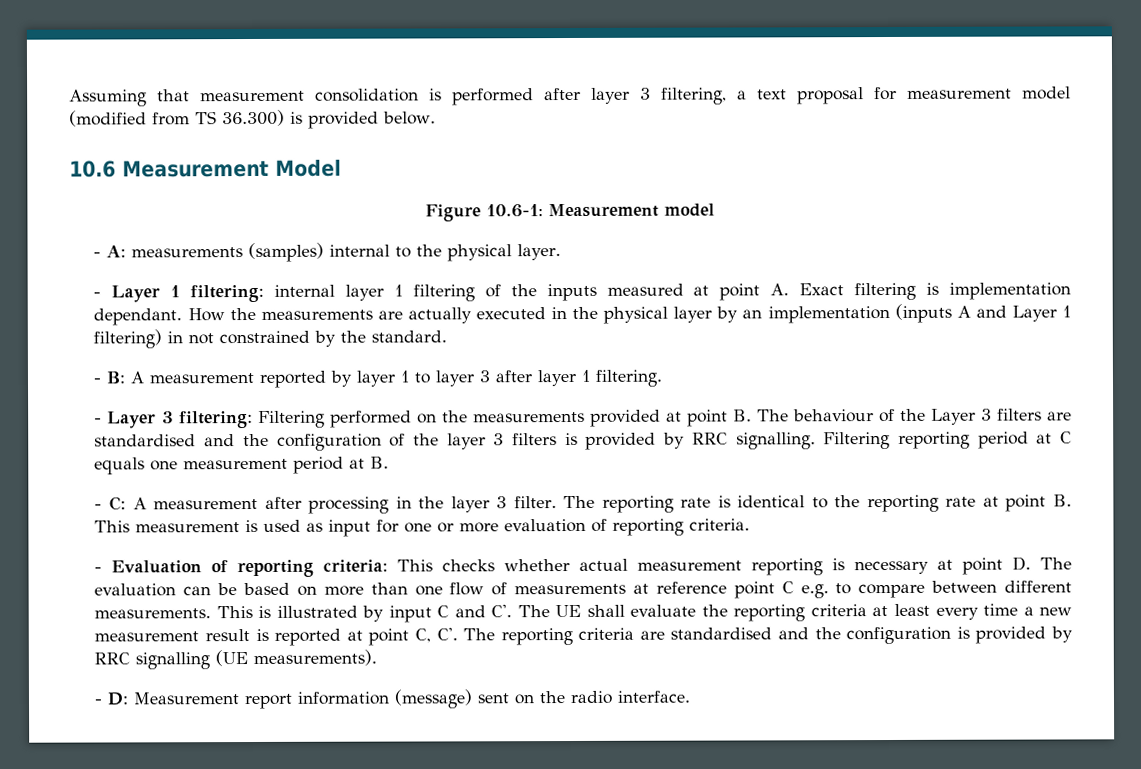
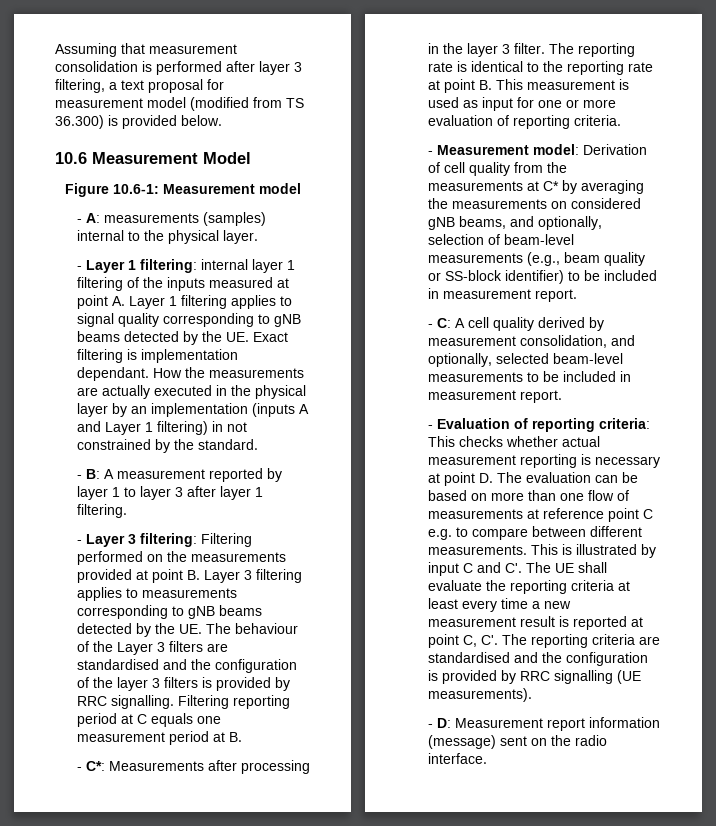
(790, 289) none -> [128,295,292,309] [76,313,301,327] [76,331,249,345] Layer 1 filtering applies to signal quality corresponding to gNB beams detected by the UE.
(752, 415) none -> [203,569,302,583] [76,587,237,601] [76,605,262,619] [76,623,202,637] Layer 3 filtering applies to measurements corresponding to gNB beams detected by the UE.
[108,496,259,511] C: A measurement -> [85,761,204,771] C*: Measurements
(751, 524) none -> [427,144,647,155] [427,162,567,176] [427,180,644,194] [427,198,641,209] [427,216,602,230] [427,234,574,245] [427,252,645,266] [427,270,657,284] [427,288,577,302] [427,317,604,331] [427,335,635,348] [427,353,623,367] [427,371,631,382] [427,390,562,403] // - Measurement model: Derivation of cell quality from the measurements at C* by averaging the measurements on considered gNB beams, and optionally, selection of beam-level measurements (e.g., beam quality or SS-block identifier) to be included in measurement report. // - C: A cell quality derived by measurement consolidation, and optionally, selected beam-level measurements to be included in measurement report.

